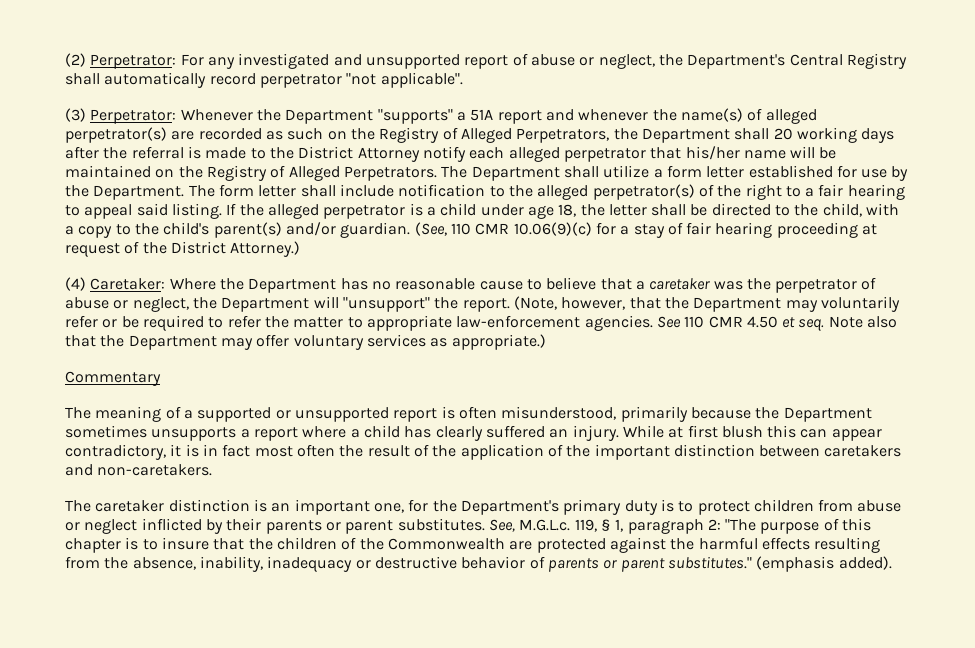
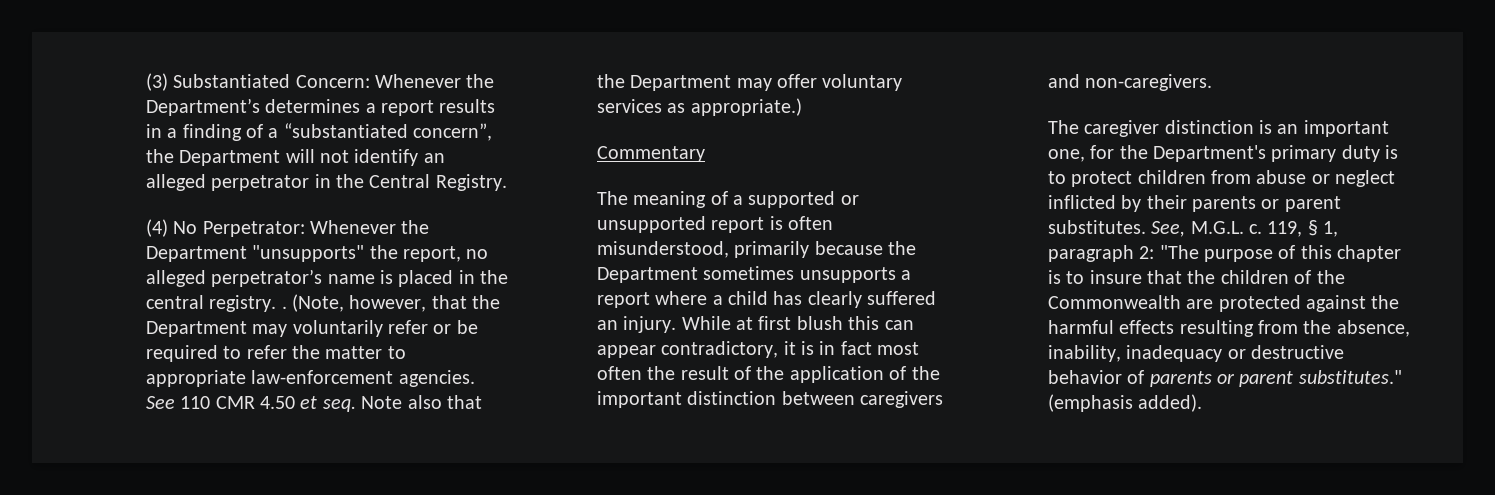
[65,53,907,69] [65,72,463,88] [65,108,817,124] [65,127,895,143] [65,146,837,162] [65,165,909,181] [65,184,905,200] [65,203,900,219] [65,222,878,238] [65,241,301,257] [65,277,877,293] [65,296,510,312] (2) Perpetrator: For any investigated and unsupported report of abuse or neglect, the Department's Central Registry shall automatically record perpetrator "not applicable". // (3) Perpetrator: Whenever the Department "supports" a 51A report and whenever the name(s) of alleged perpetrator(s) are recorded as such on the Registry of Alleged Perpetrators, the Department shall 20 working days after the referral is made to the District Attorney notify each alleged perpetrator that his/her name will be maintained on the Registry of Alleged Perpetrators. The Department shall utilize a form letter established for use by the Department. The form letter shall include notification to the alleged perpetrator(s) of the right to a fair hearing to appeal said listing. If the alleged perpetrator is a child under age 18, the letter shall be directed to the child, with a copy to the child's parent(s) and/or guardian. (See, 110 CMR 10.06(9)(c) for a stay of fair hearing proceeding at request of the District Attorney.) // (4) Caretaker: Where the Department has no reasonable cause to believe that a caretaker was the perpetrator of abuse or neglect, the Department will "unsupport" the report. -> [145,73,495,91] [145,98,496,116] [145,123,493,141] [145,149,445,166] [145,174,507,191] [145,219,430,237] [145,245,489,262] [145,269,509,287] [145,295,287,312] (3) Substantiated Concern: Whenever the Department’s determines a report results in a finding of a “substantiated concern”, the Department will not identify an alleged perpetrator in the Central Registry. // (4) No Perpetrator: Whenever the Department "unsupports" the report, no alleged perpetrator’s name is placed in the central registry. .
[824,445,902,457] [65,464,213,476] [65,500,165,512] caretakers and non-caretakers. // The caretaker -> [860,391,944,408] [1047,74,1213,91] [1047,120,1160,137] caregivers and non-caregivers. // The caregiver
[519,519,571,531] M.G.L.c. -> [1190,221,1263,234] M.G.L. c.

